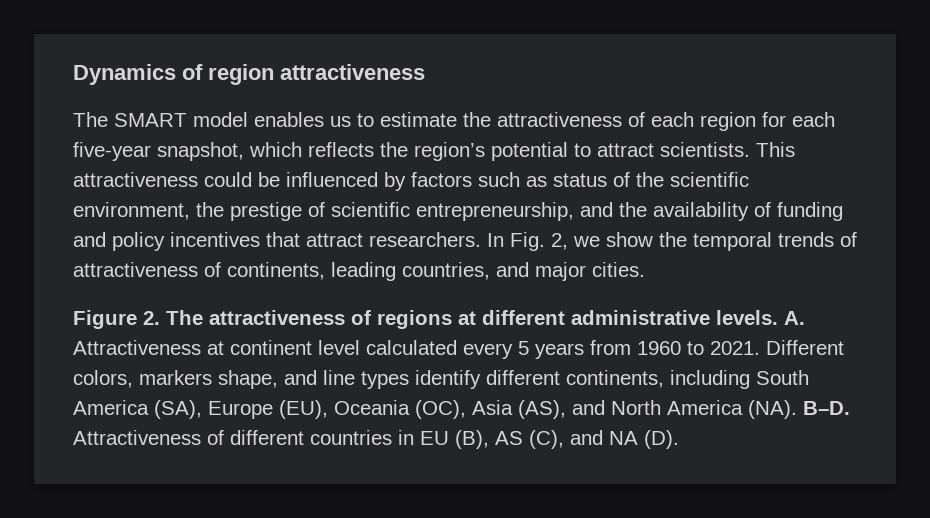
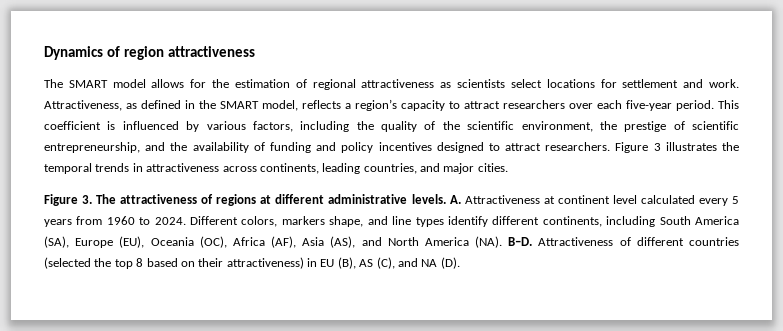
[254,112,835,131] [73,142,795,161] [73,172,607,191] enables us to estimate the attractiveness of each region for each five-year snapshot, which reflects the region’s potential to attract scientists. This attractiveness could be influenced by factors such as status -> [151,79,740,90] [44,99,739,111] [44,121,417,132] allows for the estimation of regional attractiveness as scientists select locations for settlement and work. Attractiveness, as defined in the SMART model, reflects a region’s capacity to attract researchers over each five-year period. This coefficient is influenced by various factors, including the quality
[266,232,857,251] [73,262,221,277] that attract researchers. In Fig. 2, we show the temporal trends of attractiveness of -> [436,142,739,153] [44,163,257,174] designed to attract researchers. Figure 3 illustrates the temporal trends in attractiveness across
[143,311,160,325] 2. -> [82,195,93,204] 3.
[710,341,760,355] 2021. -> [154,217,186,225] 2024.
(466, 409) none -> [232,236,297,248] Africa (AF),
(392, 437) none -> [44,257,304,269] (selected the top 8 based on their attractiveness)

